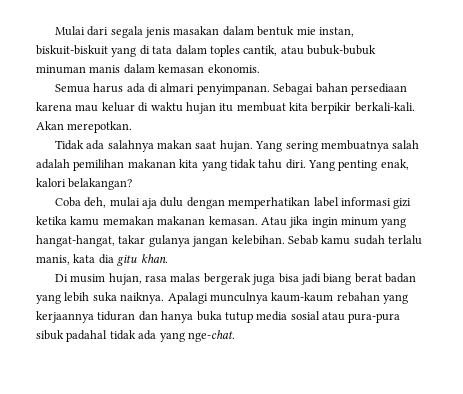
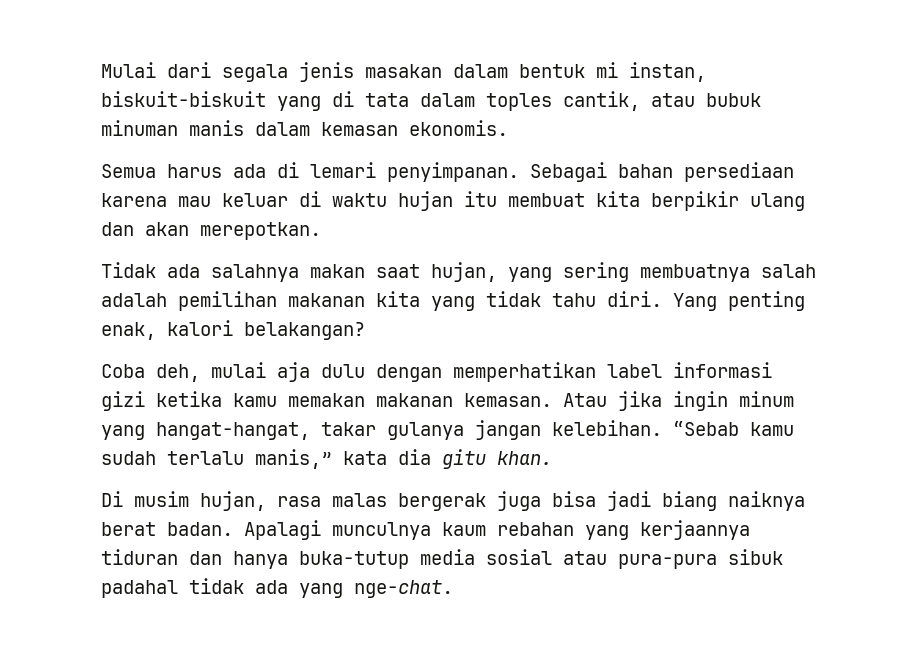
[296,27,316,35] mie -> [596,62,618,78] mi
[307,45,376,55] bubuk-bubuk -> [706,93,761,107] bubuk
[160,83,195,92] almari -> [310,162,376,178] lemari
[354,102,415,112] [36,121,64,130] berkali-kali. Akan -> [750,193,805,211] [101,222,189,236] ulang dan akan
[219,140,283,152] hujan. Yang -> [431,262,552,282] hujan, yang
[287,235,318,245] Sebab -> [673,421,739,436] “Sebab
[36,255,70,265] manis, -> [255,449,332,469] manis,”
[354,273,417,283] [36,292,165,304] berat badan yang lebih suka naiknya. -> [728,491,805,511] [101,522,233,536] naiknya berat badan.
[271,292,334,302] kaum-kaum -> [442,522,486,536] kaum
[196,311,253,323] buka tutup -> [299,551,409,569] buka-tutup

